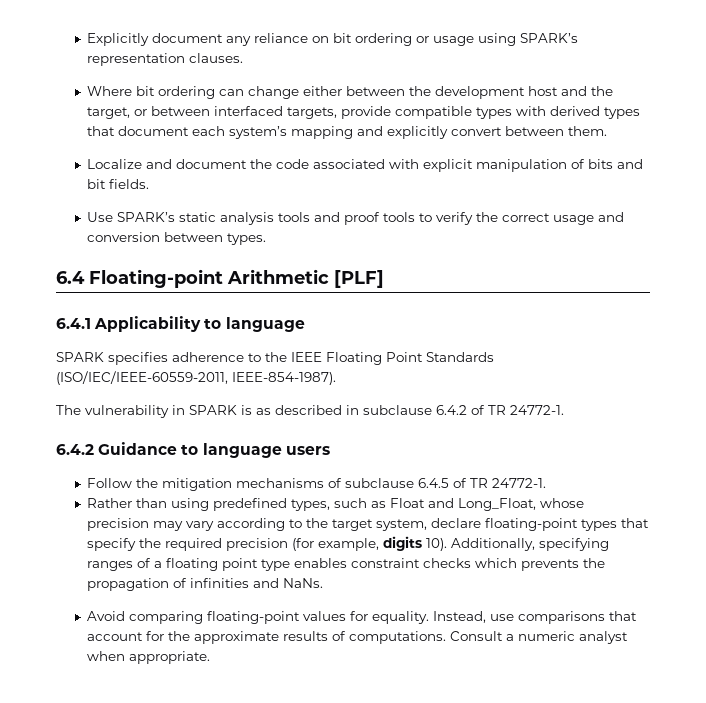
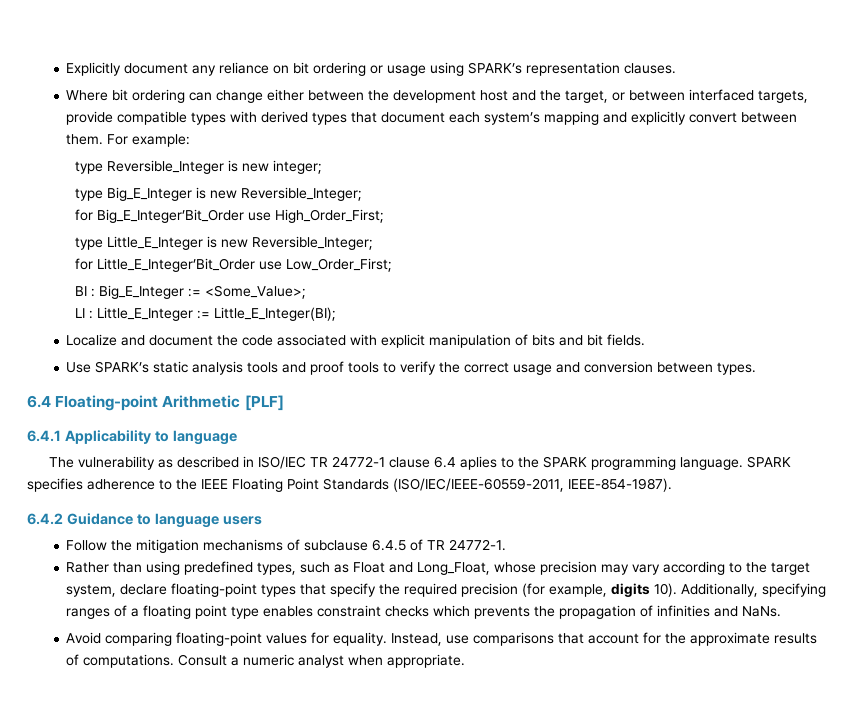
(608, 131) none -> [107,134,191,147] [74,160,322,174] [74,187,362,201] [74,209,384,223] [74,236,373,250] [74,258,392,272] [74,285,306,299] [74,307,336,321] For example: // type Reversible_Integer is new integer; // type Big_E_Integer is new Reversible_Integer; // for Big_E_Integer’Bit_Order use High_Order_First; // type Little_E_Integer is new Reversible_Integer; // for Little_E_Integer’Bit_Order use Low_Order_First; // BI : Big_E_Integer := <Some_Value>; // LI : Little_E_Integer := Little_E_Integer(BI);
(305, 324) none -> [49,456,744,470] The vulnerability as described in ISO/IEC TR 24772-1 clause 6.4 aplies to the SPARK programming language.
[56,405,564,418] // The vulnerability in SPARK is as described in subclause 6.4.2 of TR 24772-1. -> (672, 485) none

